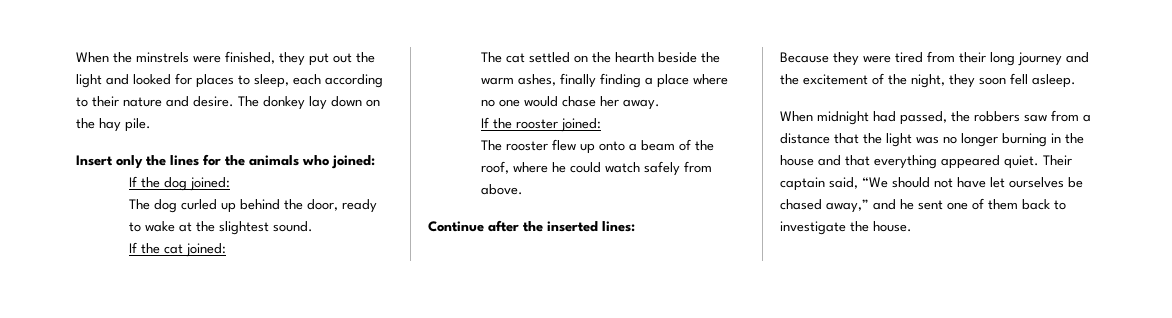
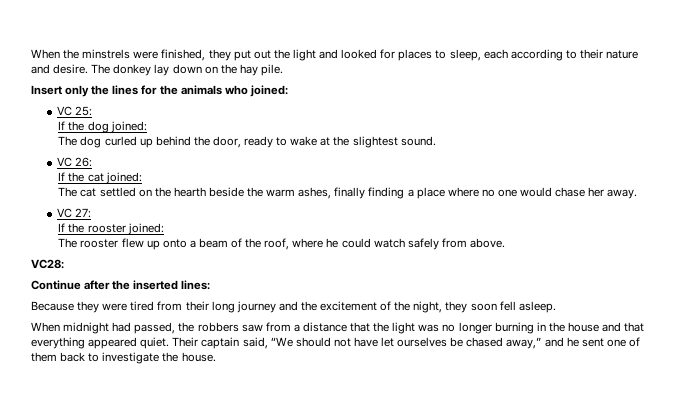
(375, 162) none -> [57,106,93,116] // VC 25:
(314, 226) none -> [57,157,93,167] // VC 26:
(661, 104) none -> [57,208,92,218] // VC 27:
(524, 189) none -> [31,259,64,269] // VC28:

